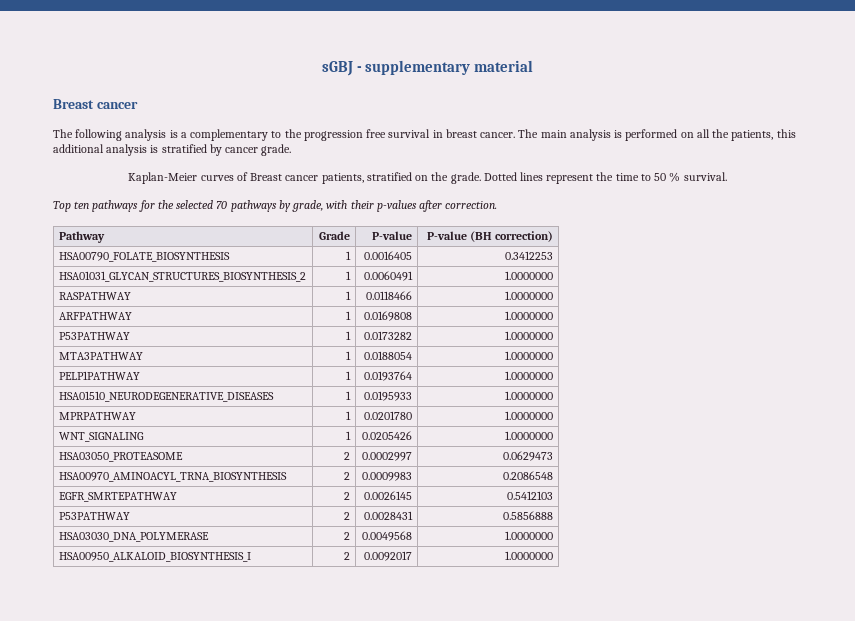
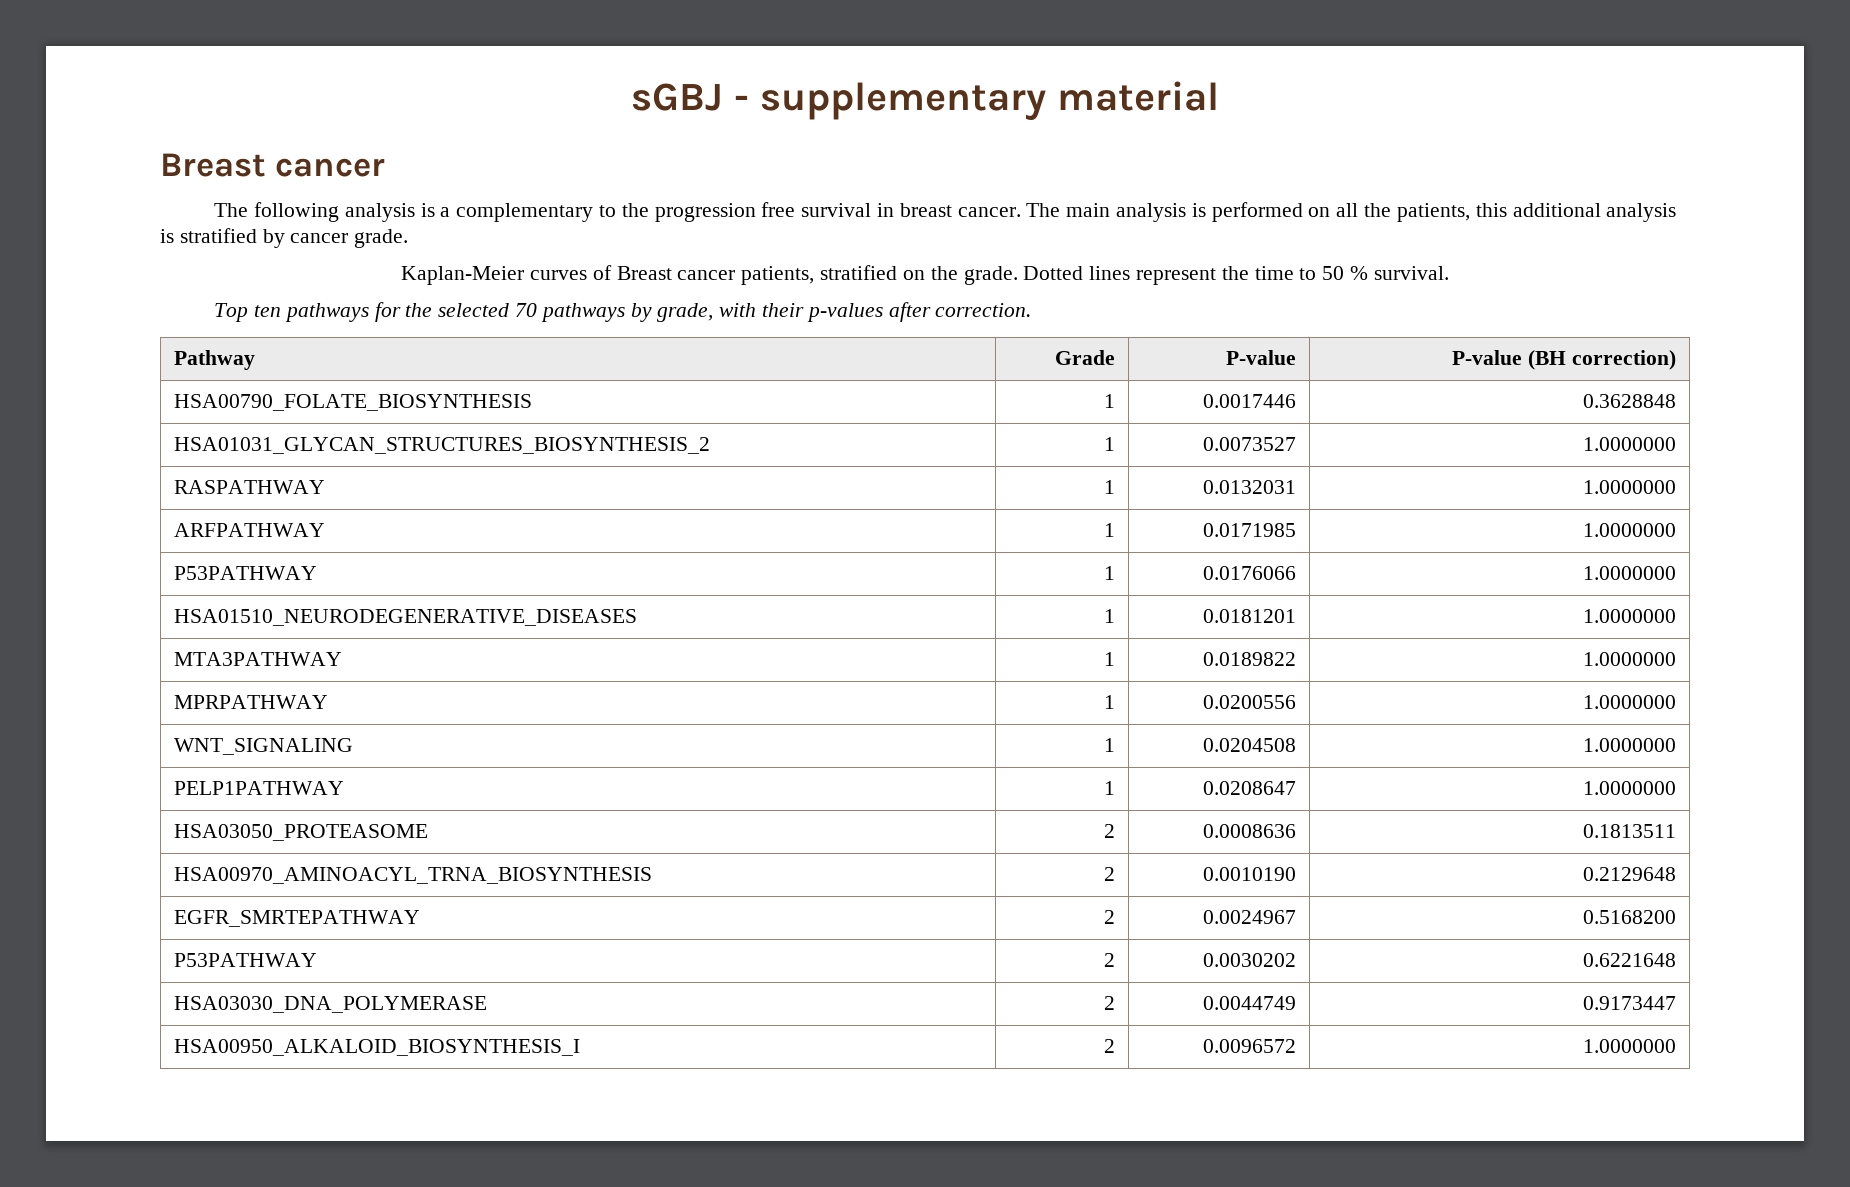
[364,251,413,260] [505,251,554,260] 0.0016405 | 0.3412253 -> [1202,394,1296,408] [1582,394,1676,408] 0.0017446 | 0.3628848
[364,271,414,281] 0.0060491 -> [1202,437,1296,451] 0.0073527
[366,291,413,300] 0.0118466 -> [1202,480,1296,494] 0.0132031
[364,311,413,321] 0.0169808 -> [1202,523,1296,537] 0.0171985
[364,331,413,340] [505,331,554,340] [58,352,143,360] [346,351,352,360] [364,351,413,360] [505,351,554,360] [58,371,140,380] [346,371,352,380] [364,371,413,381] [505,371,554,380] [58,391,274,402] [346,391,352,400] [364,391,413,401] [505,391,554,400] [58,412,136,420] [346,411,352,420] [364,411,413,420] [505,411,554,420] [58,432,144,442] [346,431,352,440] [362,431,413,440] 0.0173282 | 1.0000000 // MTA3PATHWAY | 1 | 0.0188054 | 1.0000000 // PELP1PATHWAY | 1 | 0.0193764 | 1.0000000 // HSA01510_NEURODEGENERATIVE_DISEASES | 1 | 0.0195933 | 1.0000000 // MPRPATHWAY | 1 | 0.0201780 | 1.0000000 // WNT_SIGNALING | 1 | 0.0205426 -> [1202,566,1296,580] [1582,566,1676,580] [174,609,638,626] [1103,609,1115,623] [1202,609,1296,623] [1582,609,1676,623] [174,652,343,666] [1103,652,1115,666] [1202,652,1296,666] [1582,652,1676,666] [174,695,329,709] [1103,695,1115,709] [1202,695,1296,709] [1582,695,1676,709] [174,738,354,755] [1103,738,1115,752] [1202,738,1296,752] [1582,738,1676,752] [174,781,345,795] [1103,781,1115,795] [1202,781,1296,795] 0.0176066 | 1.0000000 // HSA01510_NEURODEGENERATIVE_DISEASES | 1 | 0.0181201 | 1.0000000 // MTA3PATHWAY | 1 | 0.0189822 | 1.0000000 // MPRPATHWAY | 1 | 0.0200556 | 1.0000000 // WNT_SIGNALING | 1 | 0.0204508 | 1.0000000 // PELP1PATHWAY | 1 | 0.0208647
[362,452,413,461] [503,451,554,461] 0.0002997 | 0.0629473 -> [1202,824,1296,838] [1582,824,1676,838] 0.0008636 | 0.1813511
[362,472,413,481] [503,471,554,480] 0.0009983 | 0.2086548 -> [1202,867,1296,881] [1582,867,1676,881] 0.0010190 | 0.2129648
[364,491,413,500] [507,491,554,500] 0.0026145 | 0.5412103 -> [1202,910,1296,924] [1582,910,1676,924] 0.0024967 | 0.5168200
[364,511,414,520] [503,511,554,520] 0.0028431 | 0.5856888 -> [1202,953,1296,967] [1582,953,1676,967] 0.0030202 | 0.6221648
[362,531,413,541] [505,531,554,540] 0.0049568 | 1.0000000 -> [1202,996,1296,1010] [1582,996,1676,1010] 0.0044749 | 0.9173447
[364,551,413,561] 0.0092017 -> [1202,1039,1296,1053] 0.0096572

